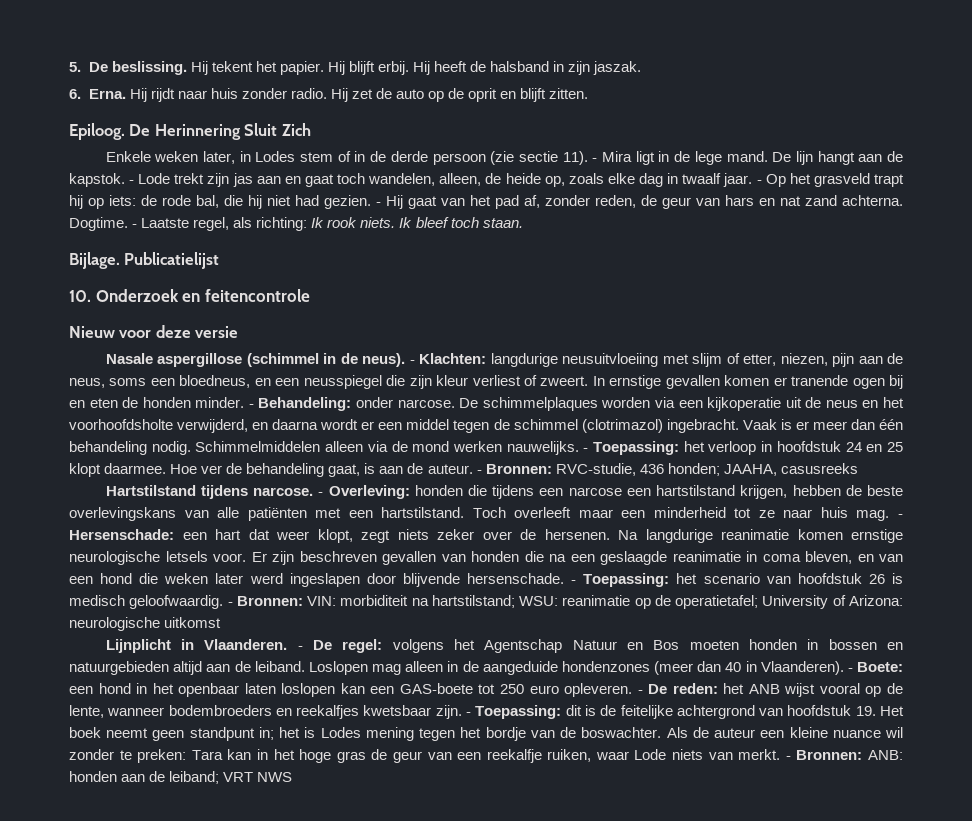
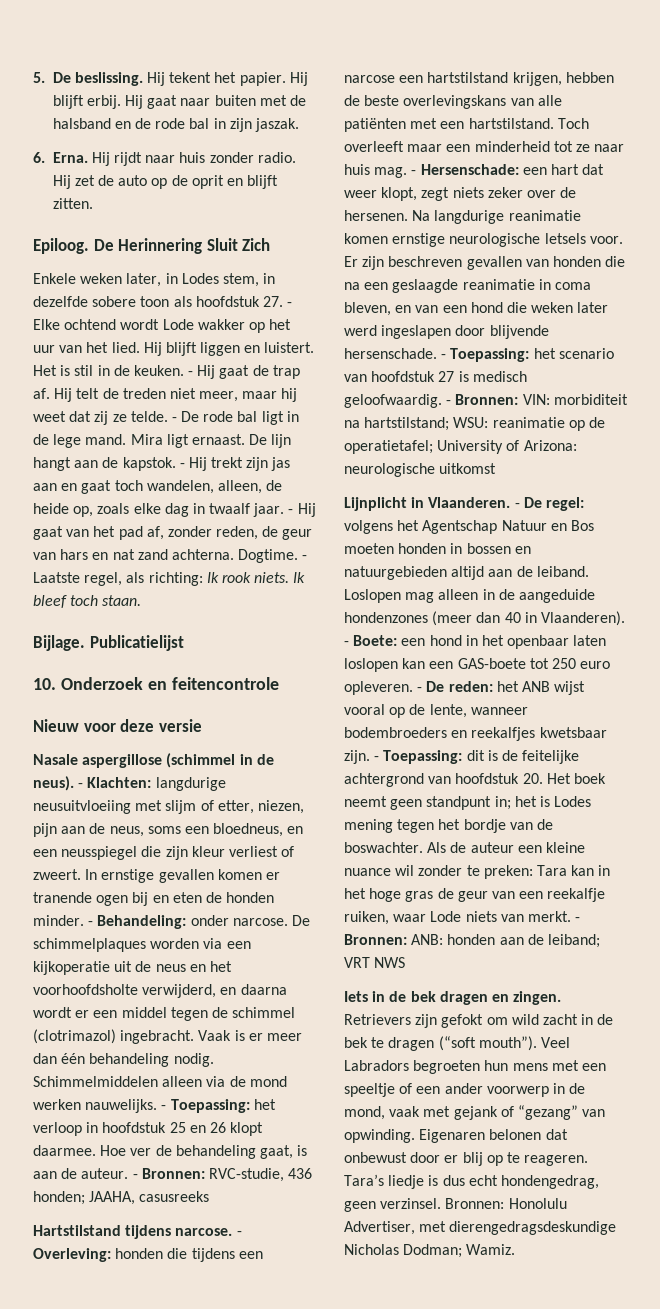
[434,61,550,72] heeft de halsband -> [147,95,307,109] [52,118,210,129] gaat naar buiten met de halsband en de rode bal
[300,151,633,165] stem of in de derde persoon (zie sectie 11). - Mira -> [222,273,276,287] [33,296,293,307] [33,319,292,333] [33,342,315,356] [33,365,300,379] [33,388,298,402] [33,411,258,425] stem, in dezelfde sobere toon als hoofdstuk 27. - Elke ochtend wordt Lode wakker op het uur van het lied. Hij blijft liggen en luistert. Het is stil in de keuken. - Hij gaat de trap af. Hij telt de treden niet meer, maar hij weet dat zij ze telde. - De rode bal
(768, 156) none -> [130,434,245,448] Mira ligt ernaast.
[138,173,171,184] Lode -> [188,457,207,471] Hij
[765,173,905,187] [69,195,381,209] Op het grasveld trapt hij op iets: de rode bal, die hij niet had gezien. - -> (294, 511) none
[845,442,904,452] 24 en 25 -> [169,1122,226,1133] 25 en 26
[868,574,885,584] 26 -> [438,371,455,382] 27
[855,706,876,716] 19. -> [522,773,543,784] 20.
(293, 777) none -> [344,991,562,1005] [344,1014,614,1028] [344,1036,570,1051] [344,1060,606,1074] [344,1083,586,1097] [344,1105,606,1120] [344,1129,568,1143] [344,1152,589,1166] [344,1174,599,1189] [344,1198,567,1212] [344,1221,617,1235] [344,1244,516,1258] // Iets in de bek dragen en zingen. Retrievers zijn gefokt om wild zacht in de bek te dragen (“soft mouth”). Veel Labradors begroeten hun mens met een speeltje of een ander voorwerp in de mond, vaak met gejank of “gezang” van opwinding. Eigenaren belonen dat onbewust door er blij op te reageren. Tara’s liedje is dus echt hondengedrag, geen verzinsel. Bronnen: Honolulu Advertiser, met dierengedragsdeskundige Nicholas Dodman; Wamiz.

